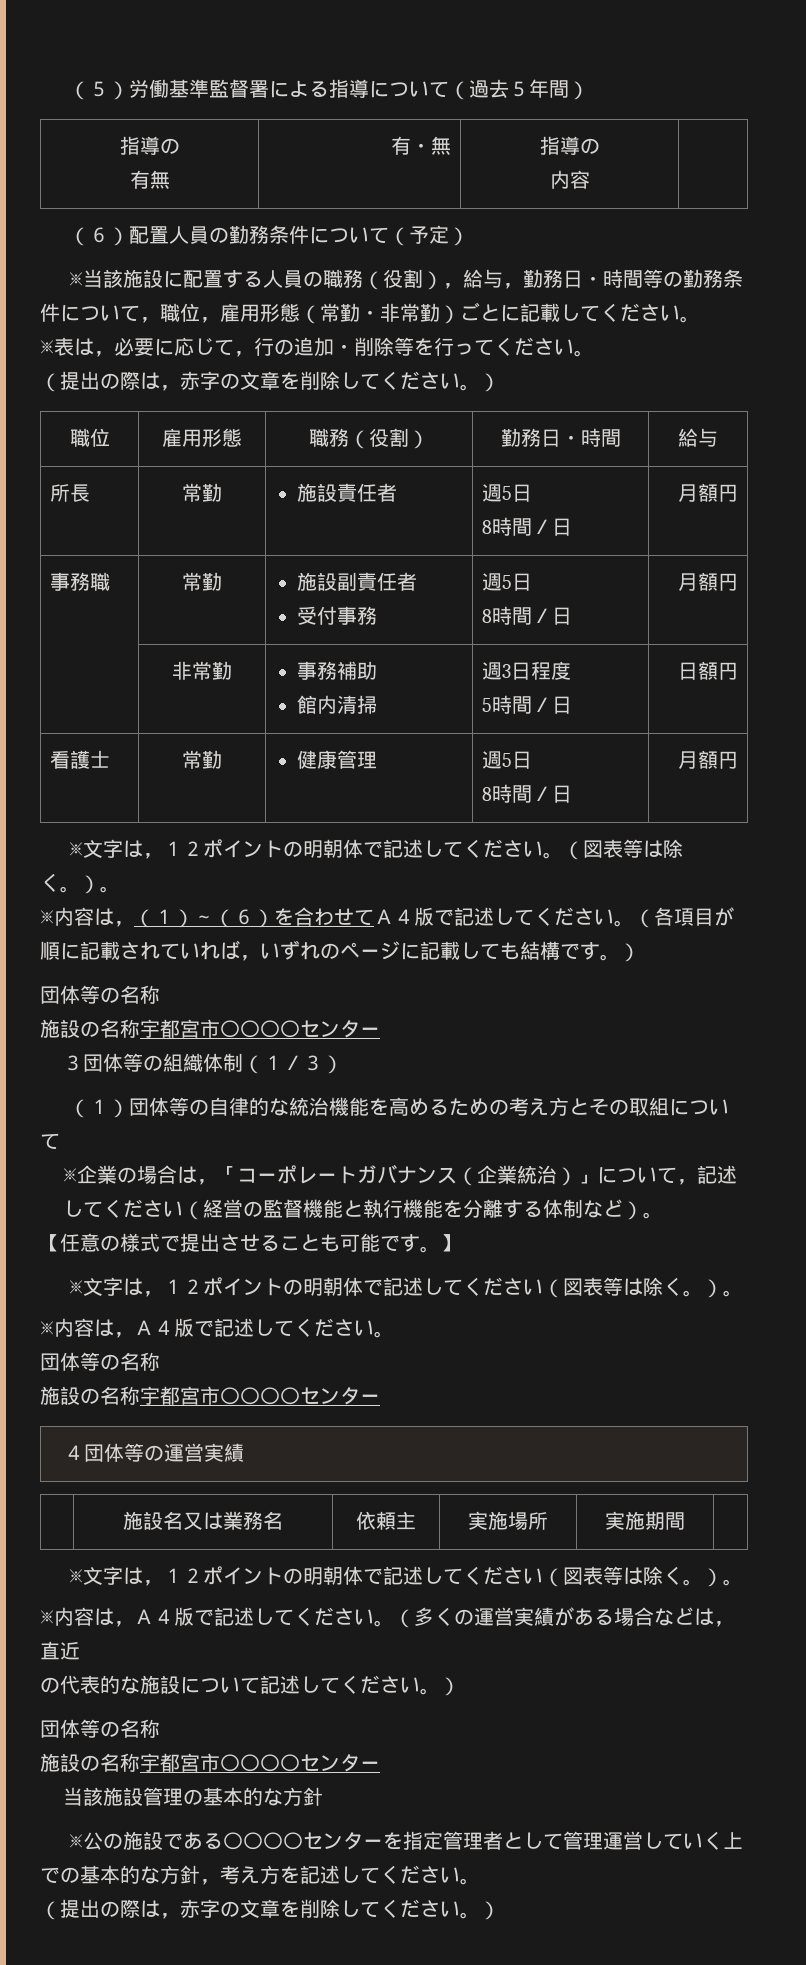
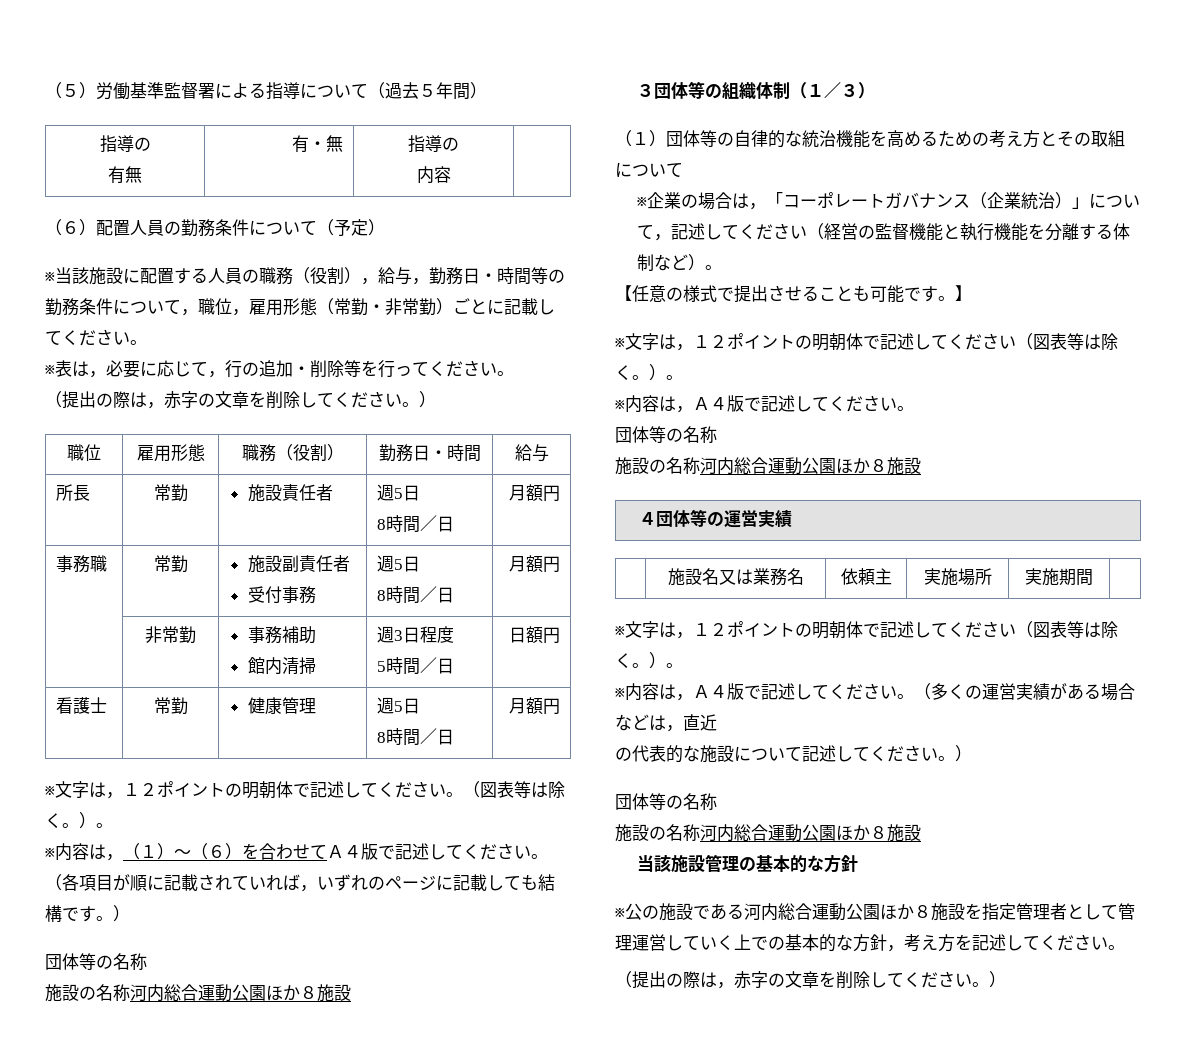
[140,1019,380,1038] 宇都宮市〇〇〇〇センター -> [130,984,351,1002] 河内総合運動公園ほか８施設
[140,1386,380,1405] 宇都宮市〇〇〇〇センター -> [700,457,921,475] 河内総合運動公園ほか８施設
[140,1753,380,1772] 宇都宮市〇〇〇〇センター -> [700,824,921,842] 河内総合運動公園ほか８施設
[222,1832,383,1850] 〇〇〇〇センター -> [744,903,965,921] 河内総合運動公園ほか８施設

